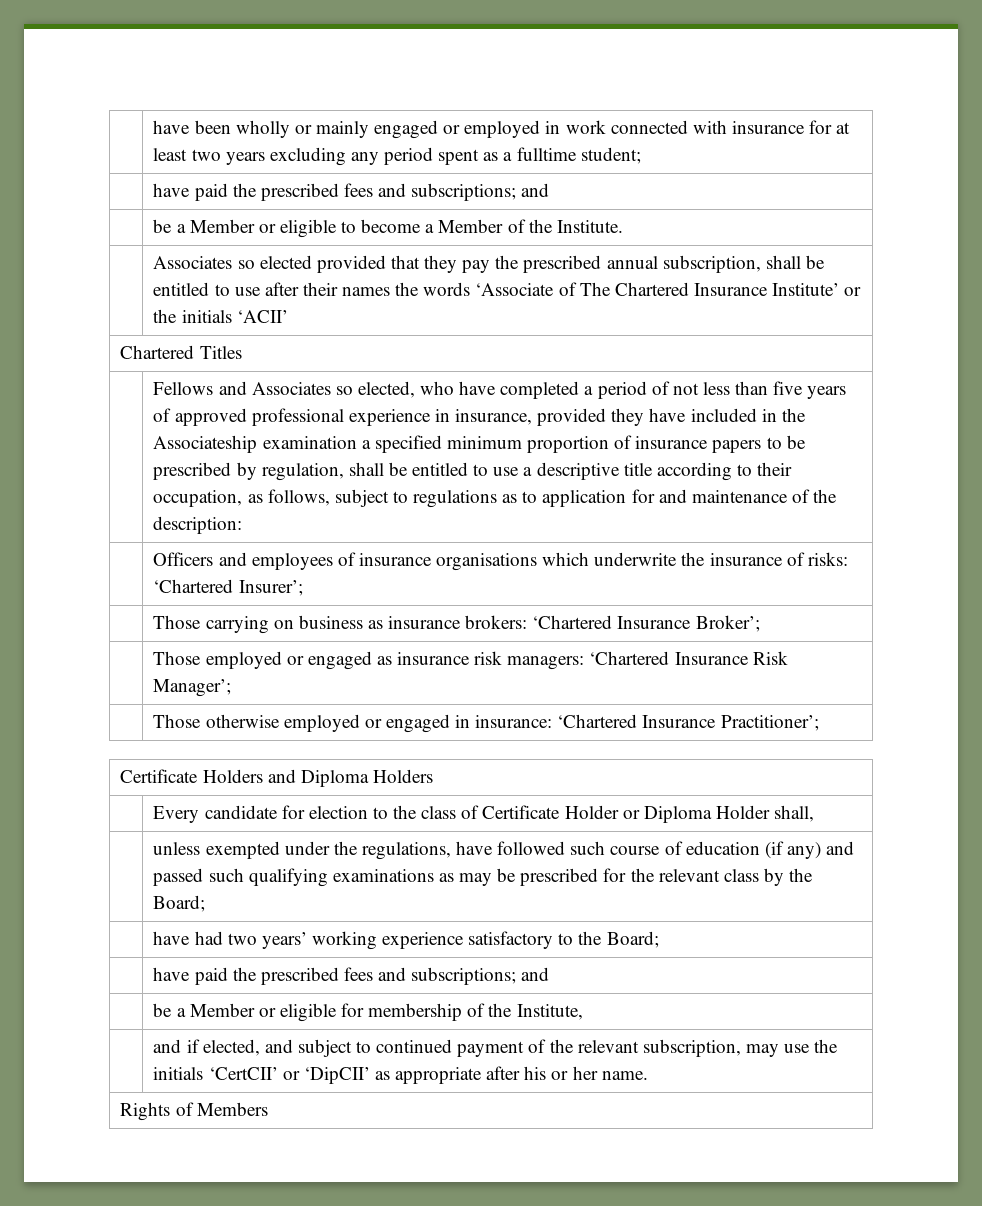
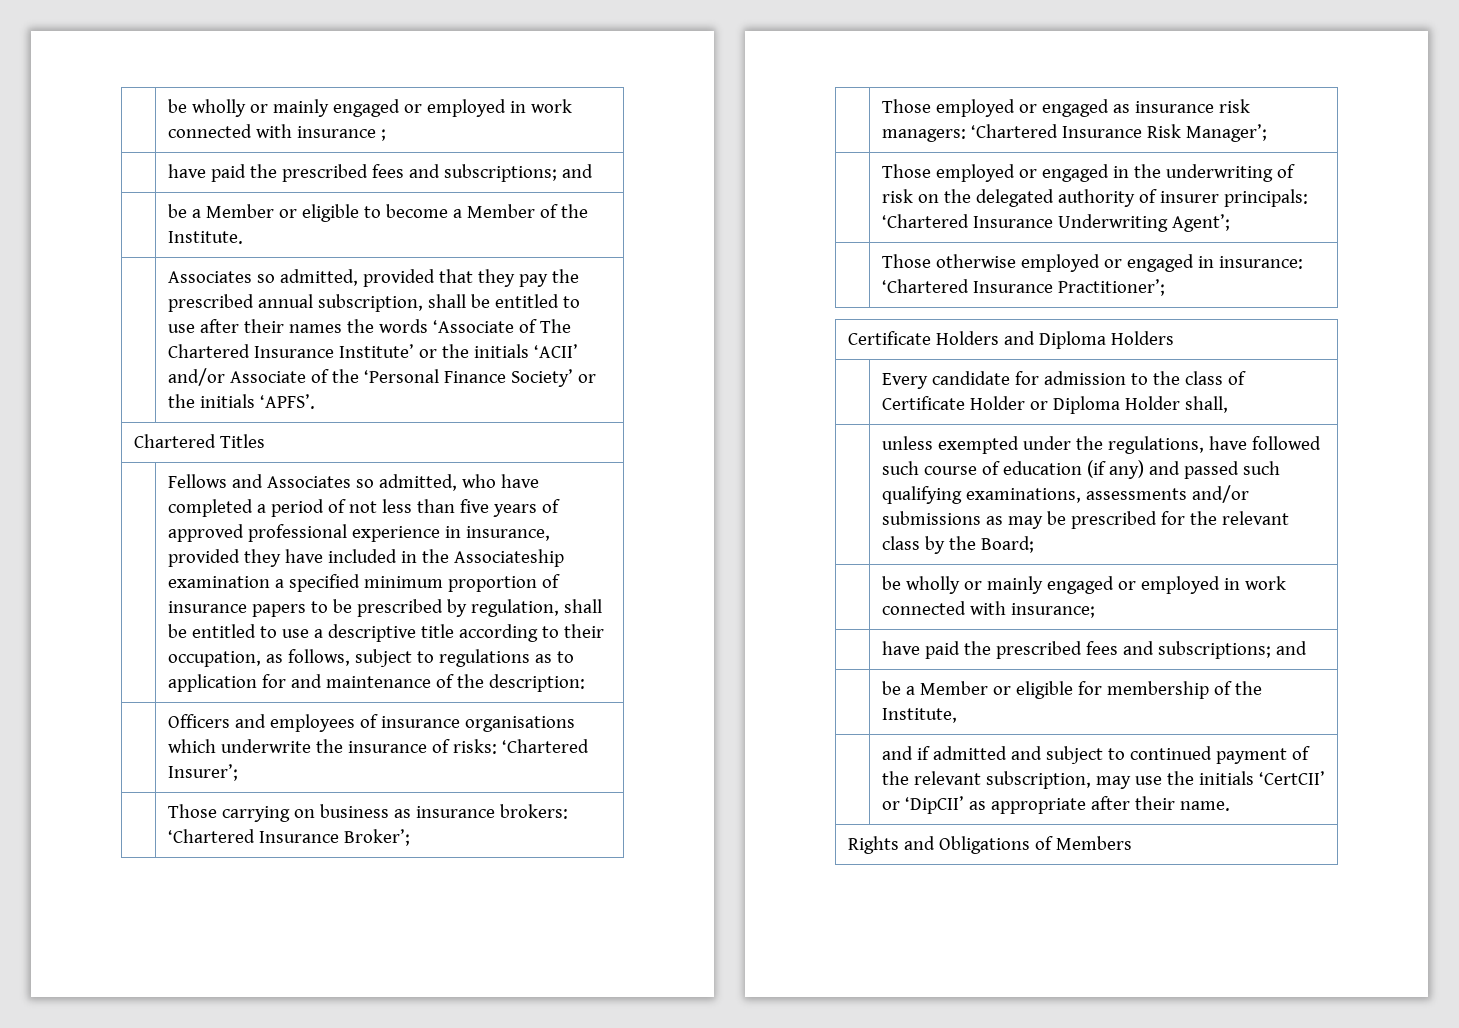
[153,120,231,134] | have been -> [167,99,187,113] | be
[809,120,851,134] [153,147,641,166] for at least two years excluding any period spent as a fulltime student; -> [380,129,386,141] ;
[259,255,312,269] elected -> [279,269,358,286] admitted,
(288, 316) none -> [167,368,596,387] [167,394,315,409] and/or Associate of the ‘Personal Finance Society’ or the initials ‘APFS’.
[357,381,415,398] elected, -> [378,474,457,491] admitted,
(232, 688) none -> [881,164,1295,182] [881,189,1308,207] [881,214,1230,232] // | Those employed or engaged in the underwriting of risk on the delegated authority of insurer principals: ‘Chartered Insurance Underwriting Agent’;
[308,806,368,819] election -> [1043,371,1126,385] admission
[332,869,434,882] examinations -> [965,485,1249,503] [881,511,981,525] examinations, assessments and/or submissions
[153,931,659,950] have had two years’ working experience satisfactory to the Board; -> [881,576,1286,594] [881,601,1095,618] be wholly or mainly engaged or employed in work connected with insurance;
[202,1039,260,1056] elected, -> [932,746,1007,760] admitted
[524,1066,598,1080] his or her -> [1134,796,1175,810] their
(171, 1111) none -> [903,836,1030,854] and Obligations

